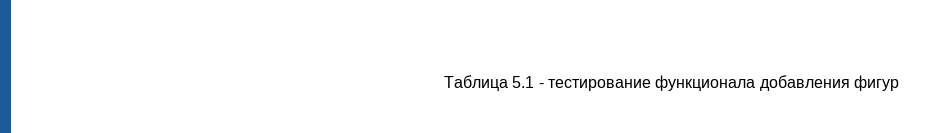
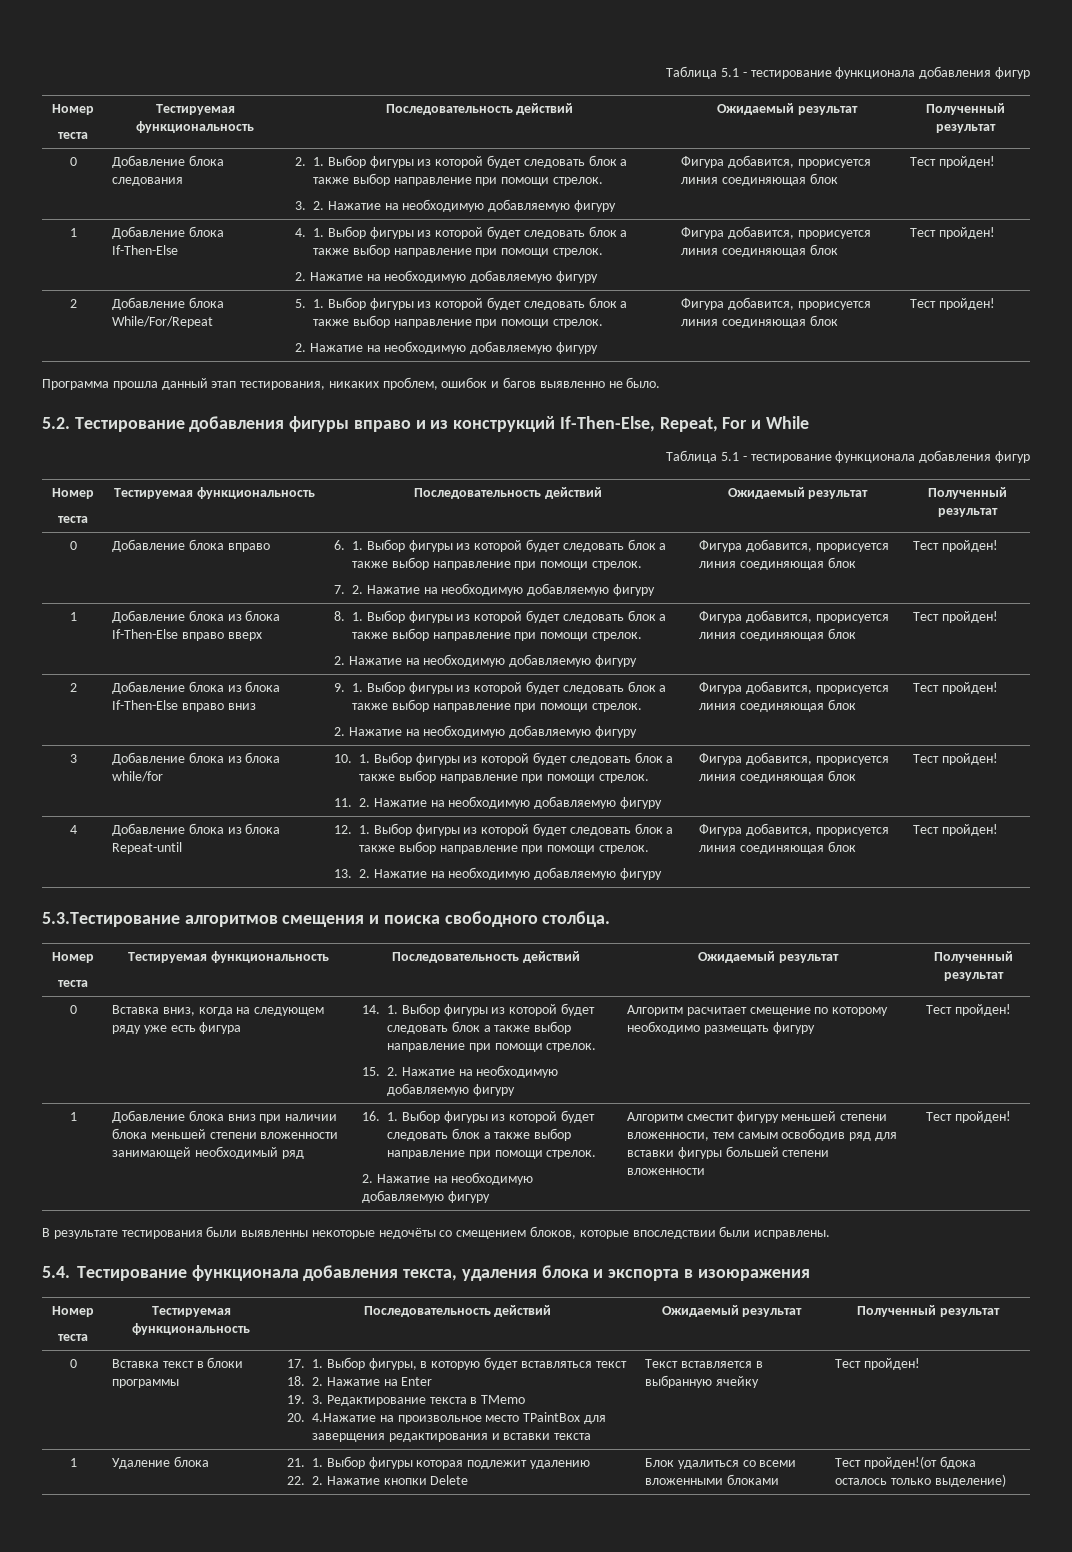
[444,75,900,91] Таблица 5.1 - тестирование функционала добавления фигур -> [666,66,1030,79] [52,104,94,115] [58,132,88,139] [155,104,235,115] [136,121,254,133] [385,103,574,115] [717,103,858,115] [926,103,1005,115] [936,124,996,133] [69,157,77,166] [112,155,224,168] [112,177,184,186] [295,155,628,168] [313,173,603,186] [295,199,616,212] [681,155,871,168] [681,173,838,186] [910,156,995,168] [69,228,77,237] [112,226,224,239] [112,245,179,255] [295,226,628,239] [313,244,603,257] [295,270,598,283] [681,226,871,239] [681,244,838,257] [910,227,995,239] [69,299,77,308] [112,297,224,310] [112,316,214,328] [295,297,628,310] [313,315,603,328] [295,341,598,354] [681,297,871,310] [681,315,838,328] [910,298,995,310] [42,377,661,390] [42,416,809,432] [666,450,1030,463] [52,488,94,499] [58,516,88,523] [114,487,315,499] [414,487,602,499] [727,487,869,499] [927,487,1007,499] [937,508,998,517] [69,541,77,550] [112,539,270,552] [334,539,667,552] [352,557,642,570] [334,583,655,596] [699,539,889,552] [699,557,856,570] [913,540,998,552] [69,612,77,621] [112,610,281,623] [112,629,262,641] [334,610,667,623] [352,628,642,641] [334,654,637,667] [699,610,889,623] [699,628,856,641] [913,611,998,623] [69,683,77,692] [112,681,281,694] [112,700,256,712] [334,681,667,694] [352,699,642,712] [334,725,637,738] [699,681,889,694] [699,699,856,712] [913,682,998,694] [69,754,77,763] [112,752,281,765] [112,771,164,782] [334,752,674,765] [359,770,649,783] [334,796,662,809] [699,752,889,765] [699,770,856,783] [913,753,998,765] [69,825,77,834] [112,823,281,836] [112,842,183,854] [334,823,674,836] [359,841,649,854] [334,867,662,880] [699,823,889,836] [699,841,856,854] [913,824,998,836] [42,911,611,927] [52,952,94,963] [58,980,88,987] [128,951,329,963] [392,951,580,963] [698,951,839,963] [934,951,1013,963] [944,972,1004,981] [69,1005,77,1014] [112,1005,325,1016] [112,1022,242,1034] [362,1003,595,1016] [387,1021,572,1034] [387,1043,597,1052] [362,1065,559,1078] [387,1083,515,1096] [627,1005,889,1016] [627,1021,815,1034] [926,1004,1011,1016] [69,1112,77,1121] [112,1110,338,1123] [112,1128,339,1139] [112,1146,304,1159] [362,1110,595,1123] [387,1128,572,1141] [387,1150,597,1159] [362,1172,534,1185] [362,1190,490,1203] [627,1111,888,1123] [627,1128,897,1141] [627,1146,830,1159] [627,1168,706,1175] [926,1111,1011,1123] [42,1226,831,1239] [42,1265,810,1281] [52,1306,94,1317] [58,1334,88,1341] [151,1306,231,1317] [132,1323,250,1335] [363,1305,552,1317] [661,1305,803,1317] [857,1305,1000,1317] [69,1359,77,1368] [112,1357,244,1368] [112,1379,180,1388] [287,1357,627,1370] [287,1376,433,1386] [287,1395,526,1406] [287,1412,606,1424] [312,1433,592,1442] [645,1359,763,1368] [645,1375,759,1388] [835,1358,920,1370] [69,1458,77,1467] [112,1456,209,1469] [287,1456,590,1469] [287,1475,469,1485] [645,1458,797,1469] [645,1474,779,1485] [835,1456,976,1469] [835,1474,1006,1487] Таблица 5.1 - тестирование функционала добавления фигур // Номер // теста | Тестируемая функциональность | Последовательность действий | Ожидаемый результат | Полученный результат // 0 | Добавление блока следования | 2. 1. Выбор фигуры из которой будет следовать блок а также выбор направление при помощи стрелок. // 3. 2. Нажатие на необходимую добавляемую фигуру | Фигура добавится, прорисуется линия соединяющая блок | Тест пройден! // 1 | Добавление блока If-Then-Else | 4. 1. Выбор фигуры из которой будет следовать блок а также выбор направление при помощи стрелок. // 2. Нажатие на необходимую добавляемую фигуру | Фигура добавится, прорисуется линия соединяющая блок | Тест пройден! // 2 | Добавление блока While/For/Repeat | 5. 1. Выбор фигуры из которой будет следовать блок а также выбор направление при помощи стрелок. // 2. Нажатие на необходимую добавляемую фигуру | Фигура добавится, прорисуется линия соединяющая блок | Тест пройден! // Программа прошла данный этап тестирования, никаких проблем, ошибок и багов выявленно не было. // 5.2. Тестирование добавления фигуры вправо и из конструкций If-Then-Else, Repeat, For и While // Таблица 5.1 - тестирование функционала добавления фигур // Номер // теста | Тестируемая функциональность | Последовательность действий | Ожидаемый результат | Полученный результат // 0 | Добавление блока вправо | 6. 1. Выбор фигуры из которой будет следовать блок а также выбор направление при помощи стрелок. // 7. 2. Нажатие на необходимую добавляемую фигуру | Фигура добавится, прорисуется линия соединяющая блок | Тест пройден! // 1 | Добавление блока из блока If-Then-Else вправо вверх | 8. 1. Выбор фигуры из которой будет следовать блок а также выбор направление при помощи стрелок. // 2. Нажатие на необходимую добавляемую фигуру | Фигура добавится, прорисуется линия соединяющая блок | Тест пройден! // 2 | Добавление блока из блока If-Then-Else вправо вниз | 9. 1. Выбор фигуры из которой будет следовать блок а также выбор направление при помощи стрелок. // 2. Нажатие на необходимую добавляемую фигуру | Фигура добавится, прорисуется линия соединяющая блок | Тест пройден! // 3 | Добавление блока из блока while/for | 10. 1. Выбор фигуры из которой будет следовать блок а также выбор направление при помощи стрелок. // 11. 2. Нажатие на необходимую добавляемую фигуру | Фигура добавится, прорисуется линия соединяющая блок | Тест пройден! // 4 | Добавление блока из блока Repeat-until | 12. 1. Выбор фигуры из которой будет следовать блок а также выбор направление при помощи стрелок. // 13. 2. Нажатие на необходимую добавляемую фигуру | Фигура добавится, прорисуется линия соединяющая блок | Тест пройден! // 5.3.Тестирование алгоритмов смещения и поиска свободного столбца. // Номер // теста | Тестируемая функциональность | Последовательность действий | Ожидаемый результат | Полученный результат // 0 | Вставка вниз, когда на следующем ряду уже есть фигура | 14. 1. Выбор фигуры из которой будет следовать блок а также выбор направление при помощи стрелок. // 15. 2. Нажатие на необходимую добавляемую фигуру | Алгоритм расчитает смещение по которому необходимо размещать фигуру | Тест пройден! // 1 | Добавление блока вниз при наличии блока меньшей степени вложенности занимающей необходимый ряд | 16. 1. Выбор фигуры из которой будет следовать блок а также выбор направление при помощи стрелок. // 2. Нажатие на необходимую добавляемую фигуру | Алгоритм сместит фигуру меньшей степени вложенности, тем самым освободив ряд для вставки фигуры большей степени вложенности | Тест пройден! // В результате тестирования были выявленны некоторые недочёты со смещением блоков, которые впоследствии были исправлены. // 5.4. Тестирование функционала добавления текста, удаления блока и экспорта в изоюражения // Номер // теста | Тестируемая функциональность | Последовательность действий | Ожидаемый результат | Полученный результат // 0 | Вставка текст в блоки программы | 17. 1. Выбор фигуры, в которую будет вставляться текст // 18. 2. Нажатие на Enter // 19. 3. Редактирование текста в TMemo // 20. 4.Нажатие на произвольное место TPaintBox для заверщения редактирования и вставки текста | Текст вставляется в выбранную ячейку | Тест пройден! // 1 | Удаление блока | 21. 1. Выбор фигуры которая подлежит удалению // 22. 2. Нажатие кнопки Delete | Блок удалиться со всеми вложенными блоками | Тест пройден!(от бдока осталось только выделение)

